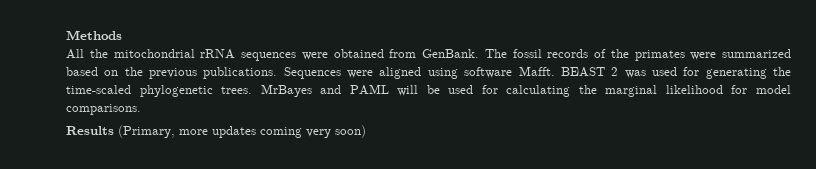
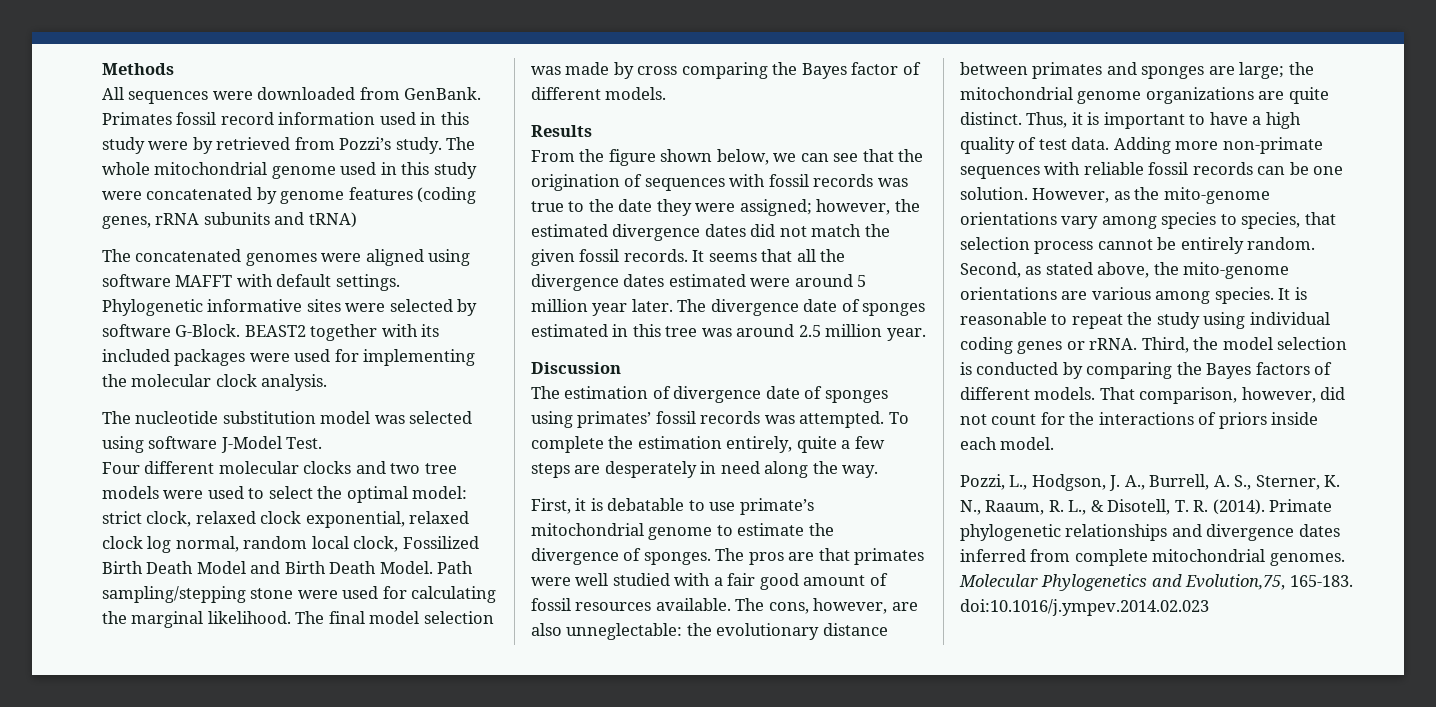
[89,49,236,59] the mitochondrial rRNA -> (124, 93) none
[333,49,384,58] obtained -> [257,87,356,100] downloaded
[484,49,791,61] [66,66,792,79] [66,84,440,97] The fossil records of the primates were summarized based on the previous publications. Sequences were aligned using software Mafft. BEAST 2 was used for generating the time-scaled phylogenetic trees. MrBayes and PAML will be -> [102,112,469,125] [102,137,476,154] [102,162,477,179] [102,187,477,204] [102,212,357,229] [102,249,471,266] [102,274,400,291] [102,299,478,316] [102,324,440,341] [102,349,476,366] [102,374,328,391] [102,411,473,424] [102,436,323,453] [102,461,457,474] [102,486,468,503] [102,511,470,528] [102,536,479,553] [102,561,474,574] [102,586,338,603] Primates fossil record information used in this study were by retrieved from Pozzi’s study. The whole mitochondrial genome used in this study were concatenated by genome features (coding genes, rRNA subunits and tRNA) // The concatenated genomes were aligned using software MAFFT with default settings. Phylogenetic informative sites were selected by software G-Block. BEAST2 together with its included packages were used for implementing the molecular clock analysis. // The nucleotide substitution model was selected using software J-Model Test. // Four different molecular clocks and two tree models were used to select the optimal model: strict clock, relaxed clock exponential, relaxed clock log normal, random local clock, Fossilized Birth Death Model and Birth Death Model. Path sampling/stepping stone were
[665,85,791,94] [66,104,141,115] [66,125,366,138] likelihood for model comparisons. // Results (Primary, more updates coming very soon) -> [207,611,494,624] [531,62,921,79] [531,87,667,100] [531,125,592,137] [531,149,924,166] [531,174,908,191] [531,199,920,216] [531,224,890,241] [531,249,846,266] [531,274,867,291] [531,299,926,316] [531,324,926,341] [531,362,621,374] [531,386,888,403] [531,411,909,428] [531,436,885,453] [531,461,879,478] [531,498,814,515] [531,523,834,540] [531,548,925,565] [531,573,888,590] [531,598,918,614] [531,623,888,640] [960,62,1314,79] [960,87,1329,104] [960,112,1301,129] [960,137,1323,154] [960,162,1344,179] [960,187,1270,204] [960,212,1336,229] [960,237,1316,254] [960,262,1290,279] [960,287,1307,304] [960,312,1330,329] [960,337,1348,354] [960,362,1333,379] [960,387,1346,404] [960,412,1319,429] [960,437,1055,450] [960,474,1341,491] [960,499,1333,515] [960,524,1340,541] [960,549,1345,566] [959,574,1353,591] [960,599,1209,616] likelihood. The final model selection was made by cross comparing the Bayes factor of different models. // Results // From the figure shown below, we can see that the origination of sequences with fossil records was true to the date they were assigned; however, the estimated divergence dates did not match the given fossil records. It seems that all the divergence dates estimated were around 5 million year later. The divergence date of sponges estimated in this tree was around 2.5 million year. // Discussion // The estimation of divergence date of sponges using primates’ fossil records was attempted. To complete the estimation entirely, quite a few steps are desperately in need along the way. // First, it is debatable to use primate’s mitochondrial genome to estimate the divergence of sponges. The pros are that primates were well studied with a fair good amount of fossil resources available. The cons, however, are also unneglectable: the evolutionary distance between primates and sponges are large; the mitochondrial genome organizations are quite distinct. Thus, it is important to have a high quality of test data. Adding more non-primate sequences with reliable fossil records can be one solution. However, as the mito-genome orientations vary among species to species, that selection process cannot be entirely random. Second, as stated above, the mito-genome orientations are various among species. It is reasonable to repeat the study using individual coding genes or rRNA. Third, the model selection is conducted by comparing the Bayes factors of different models. That comparison, however, did not count for the interactions of priors inside each model. // Pozzi, L., Hodgson, J. A., Burrell, A. S., Sterner, K. N., Raaum, R. L., & Disotell, T. R. (2014). Primate phylogenetic relationships and divergence dates inferred from complete mitochondrial genomes. Molecular Phylogenetics and Evolution,75, 165-183. doi:10.1016/j.ympev.2014.02.023

